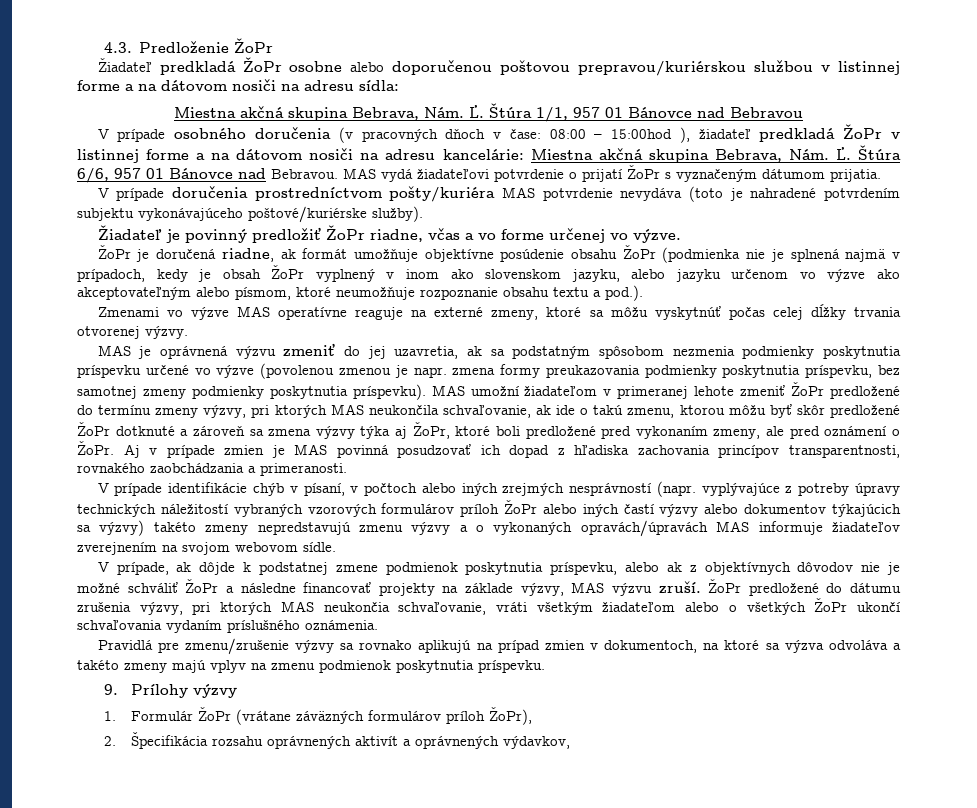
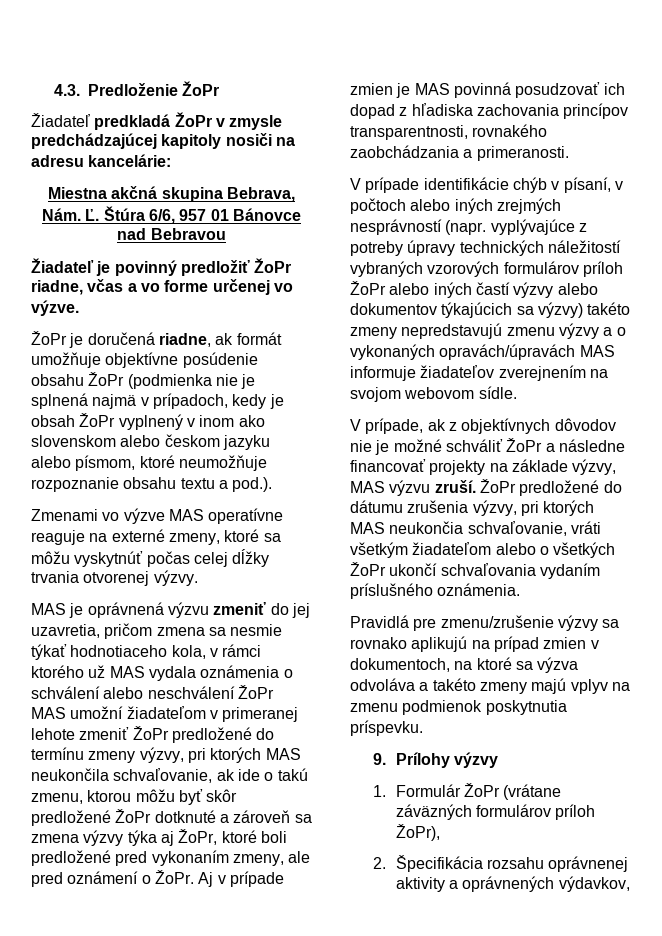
[289,60,900,76] [77,79,399,91] [174,103,803,122] [97,124,901,143] [77,149,303,163] osobne alebo doporučenou poštovou prepravou/kuriérskou službou v listinnej forme a na dátovom nosiči na adresu sídla: // Miestna akčná skupina Bebrava, Nám. Ľ. Štúra 1/1, 957 01 Bánovce nad Bebravou // V prípade osobného doručenia (v pracovných dňoch v čase: 08:00 – 15:00hod ), žiadateľ predkladá ŽoPr v listinnej forme a na dátovom -> [215,115,283,130] [31,133,222,149] v zmysle predchádzajúcej kapitoly
(524, 154) none -> (172, 160) //
[271,165,881,182] [97,186,900,202] [77,206,423,223] Bebravou. MAS vydá žiadateľovi potvrdenie o prijatí ŽoPr s vyznačeným dátumom prijatia. // V prípade doručenia prostredníctvom pošty/kuriéra MAS potvrdenie nevydáva (toto je nahradené potvrdením subjektu vykonávajúceho poštové/kuriérske služby). -> [150,228,226,240] Bebravou
[571,269,900,282] [77,287,191,300] jazyku, alebo jazyku určenom vo výzve ako akceptovateľným -> [120,434,270,450] alebo českom jazyku
[466,345,902,359] [77,363,901,379] [77,384,426,400] ak sa podstatným spôsobom nezmenia podmienky poskytnutia príspevku určené vo výzve (povolenou zmenou je napr. zmena formy preukazovania podmienky poskytnutia príspevku, bez samotnej zmeny podmienky poskytnutia príspevku). -> [104,623,283,639] [31,644,262,660] [31,665,293,681] [31,685,274,699] pričom zmena sa nesmie týkať hodnotiaceho kola, v rámci ktorého už MAS vydala oznámenia o schválení alebo neschválení ŽoPr
[199,561,682,575] dôjde k podstatnej zmene podmienok poskytnutia príspevku, alebo ak -> (446, 425) none
[266,736,398,749] oprávnených aktivít -> [548,856,629,872] [395,877,445,892] oprávnenej aktivity

